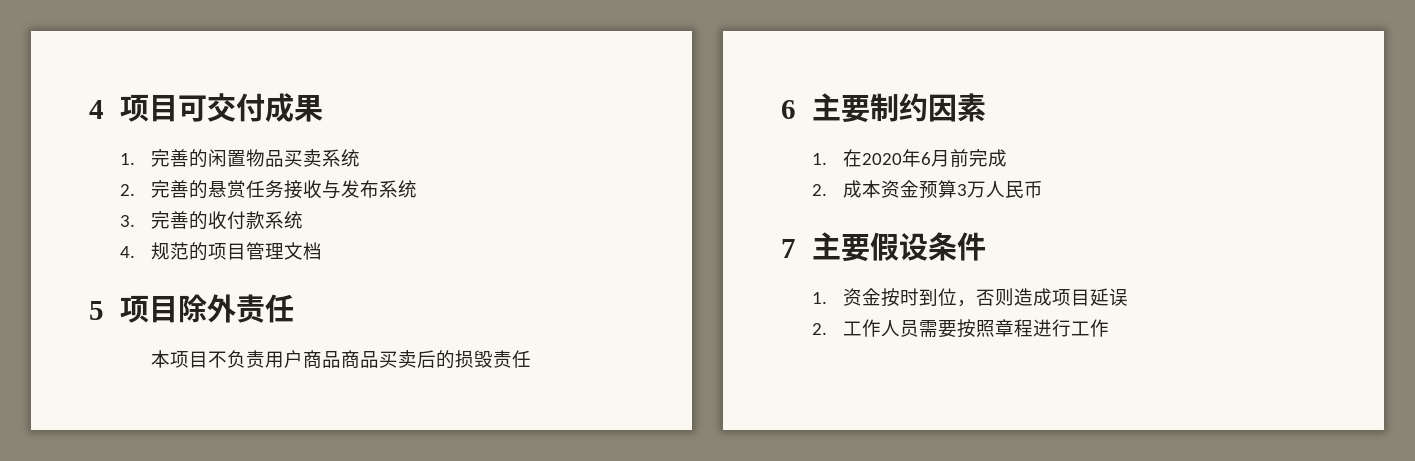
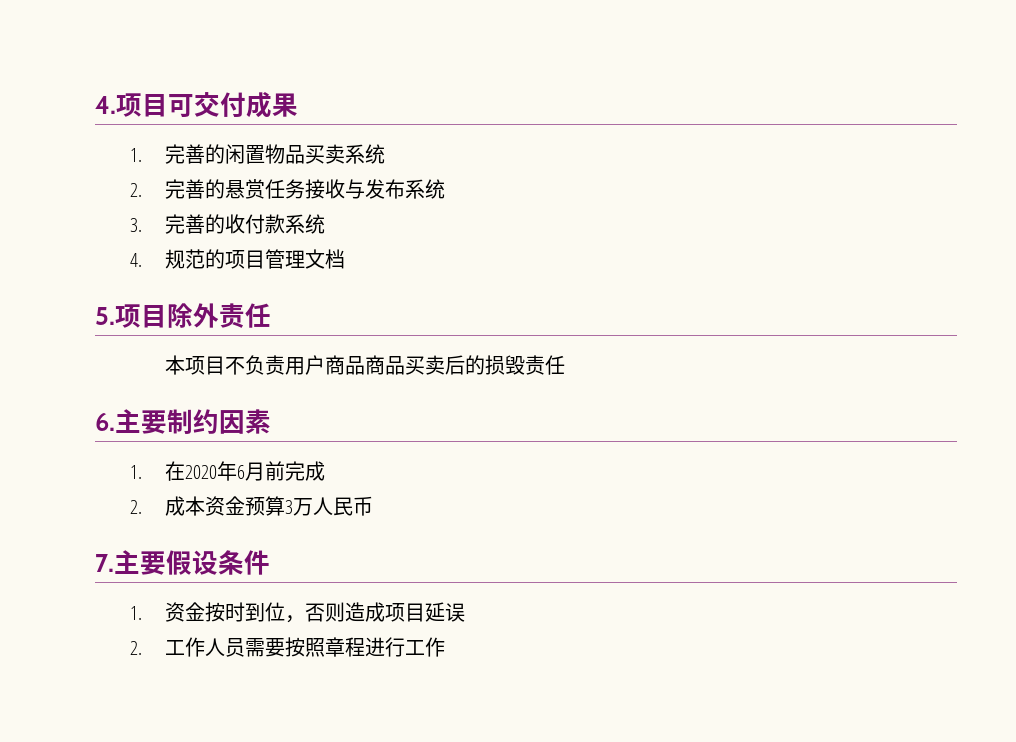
[89,100,104,119] 4 -> [95,96,116,114] 4.
[89,301,104,320] 5 -> [95,307,115,325] 5.
[781,100,796,119] 6 -> [95,413,115,431] 6.
[781,239,796,258] 7 -> [95,554,114,572] 7.

